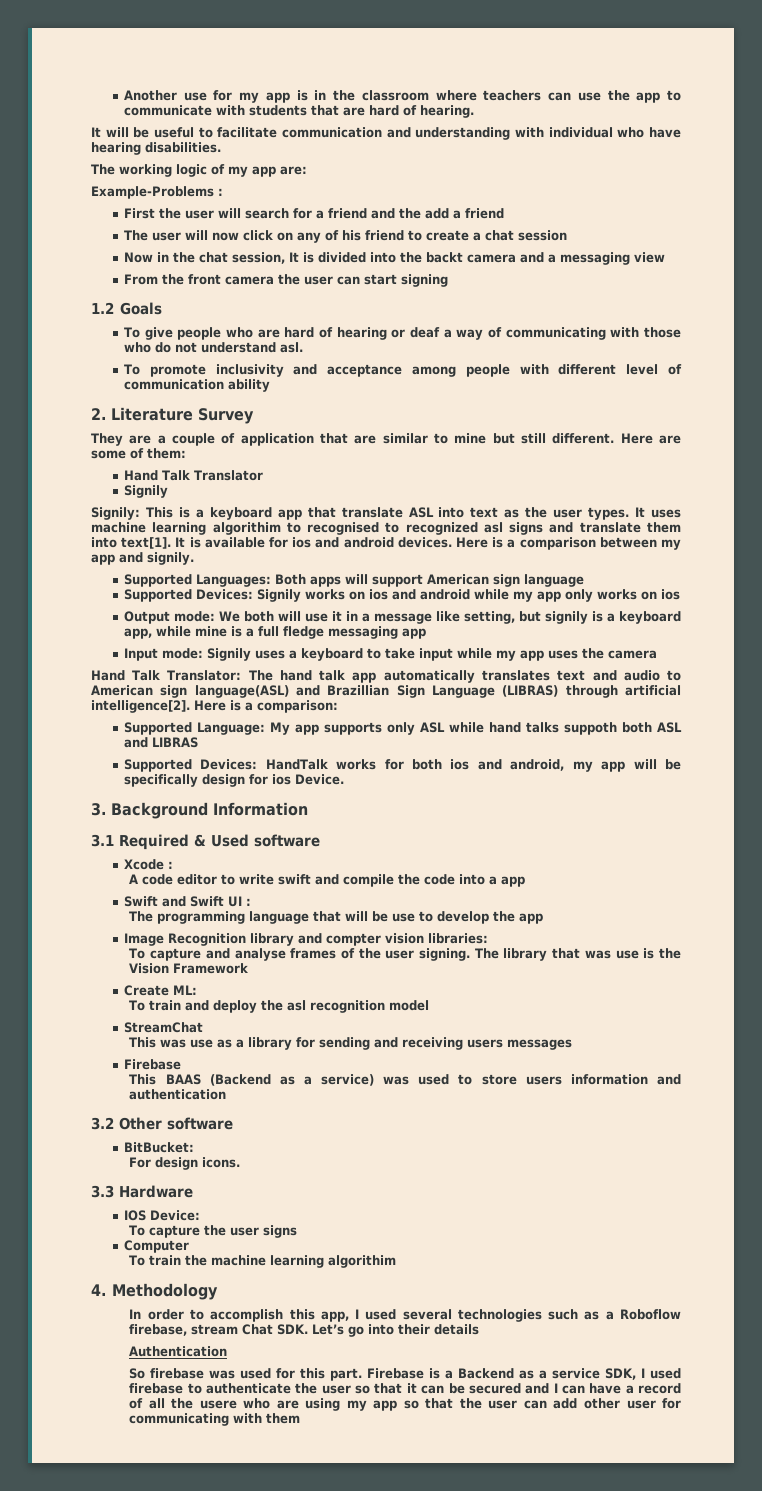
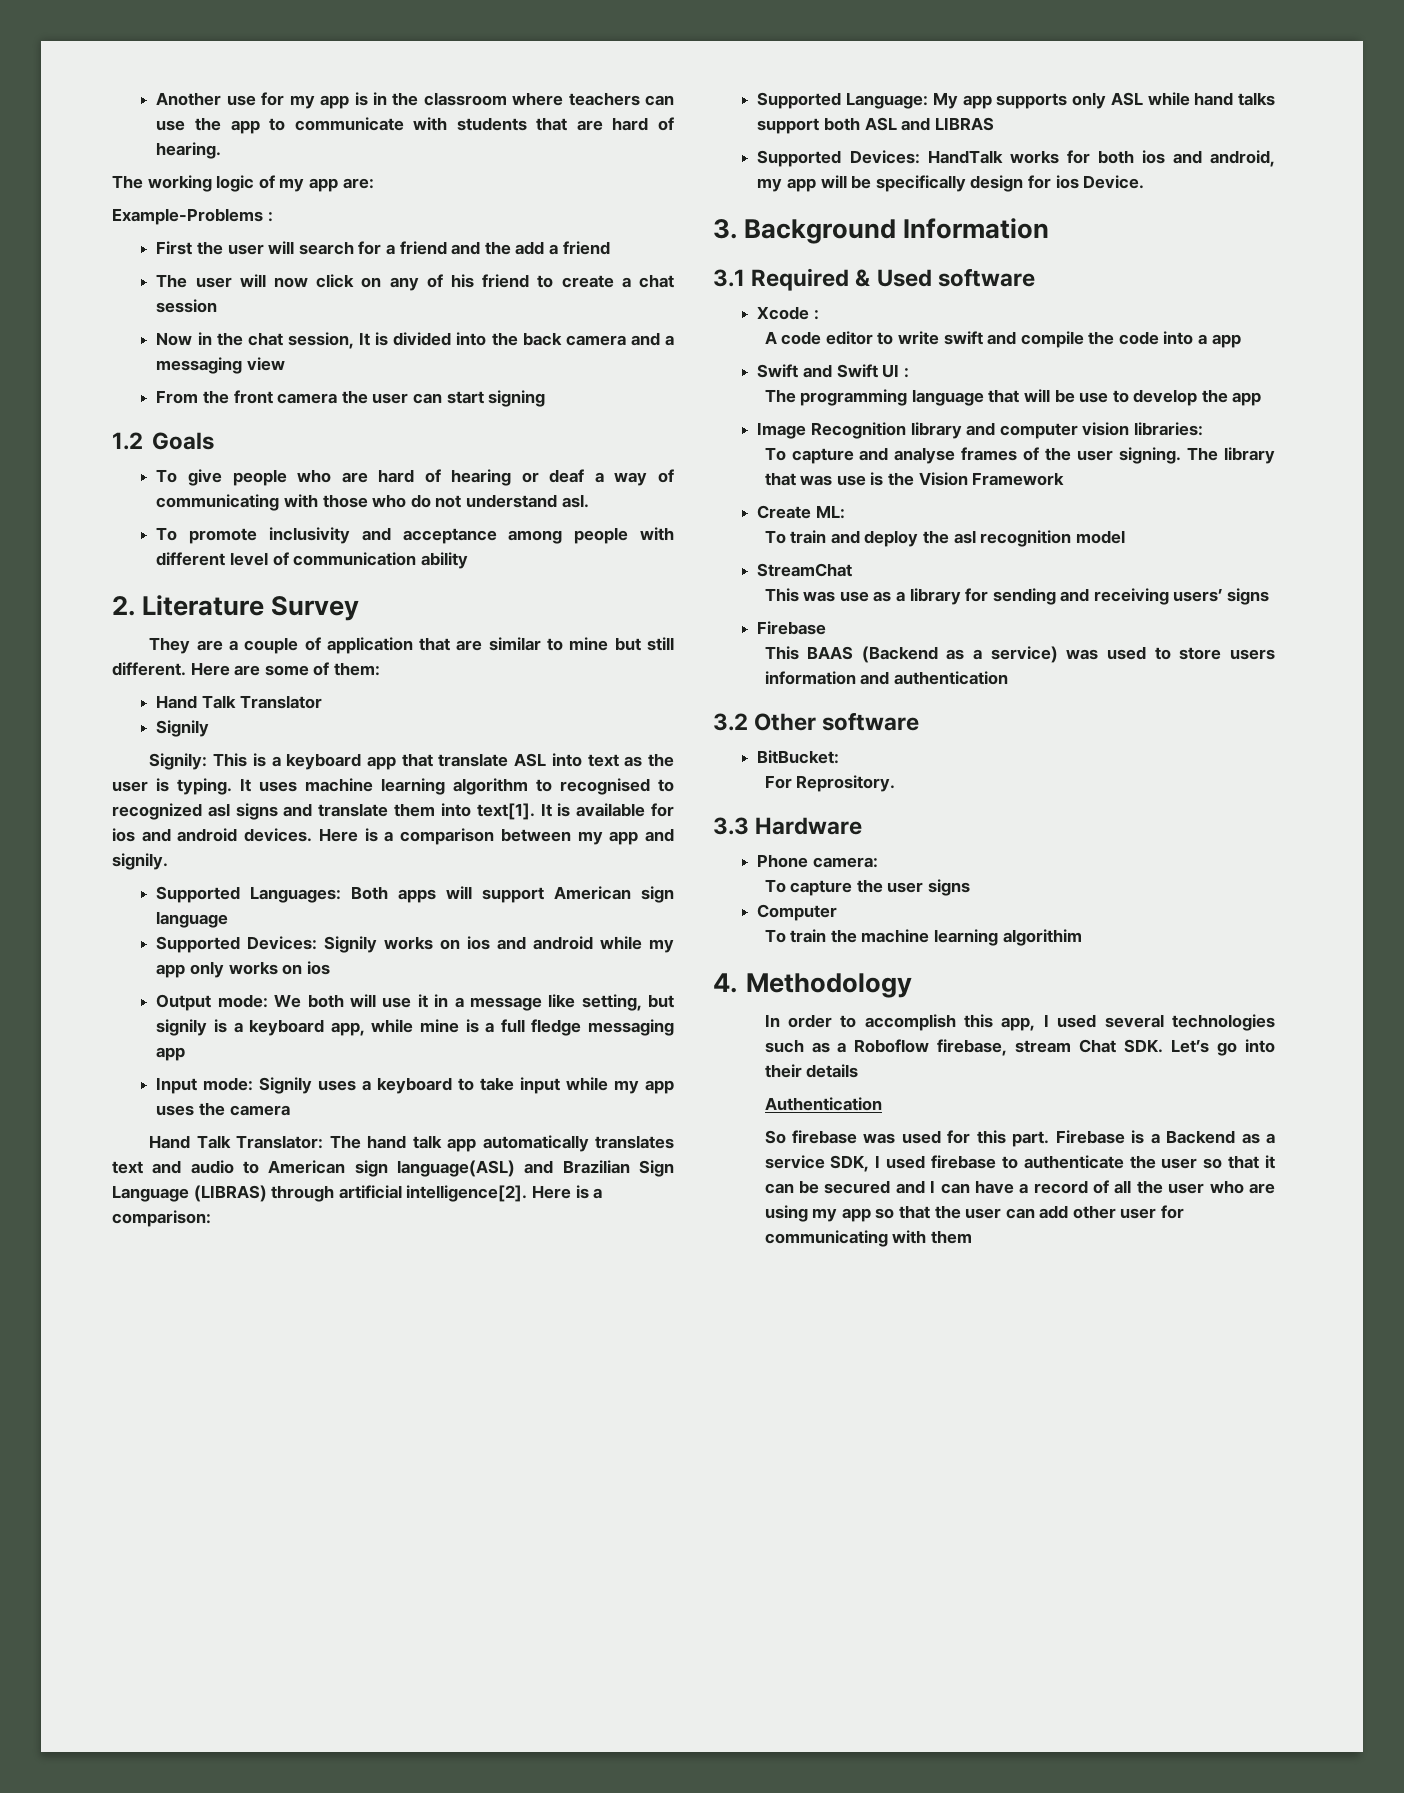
[91,127,681,140] [91,142,221,155] // It will be useful to facilitate communication and understanding with individual who have hearing disabilities. -> (222, 150) none
[425,252,463,263] backt -> [522,332,562,346] back
[588,507,630,520] types. -> [156,778,232,795] is typing.
[212,522,281,535] algorithim -> [453,778,528,795] algorithm
[327,685,390,696] Brazillian -> [562,1160,630,1174] Brazilian
[563,722,617,735] suppoth -> [757,118,820,134] support
[325,933,381,946] compter -> [999,423,1078,439] computer
[467,1039,573,1050] users messages -> [1173,588,1270,605] users’ signs
[155,1157,241,1170] design icons. -> [796,775,896,792] Reprository.
[123,1210,200,1221] IOS Device: -> [757,854,879,868] Phone camera:
[199,1400,237,1409] usere -> [1168,1183,1205,1194] user

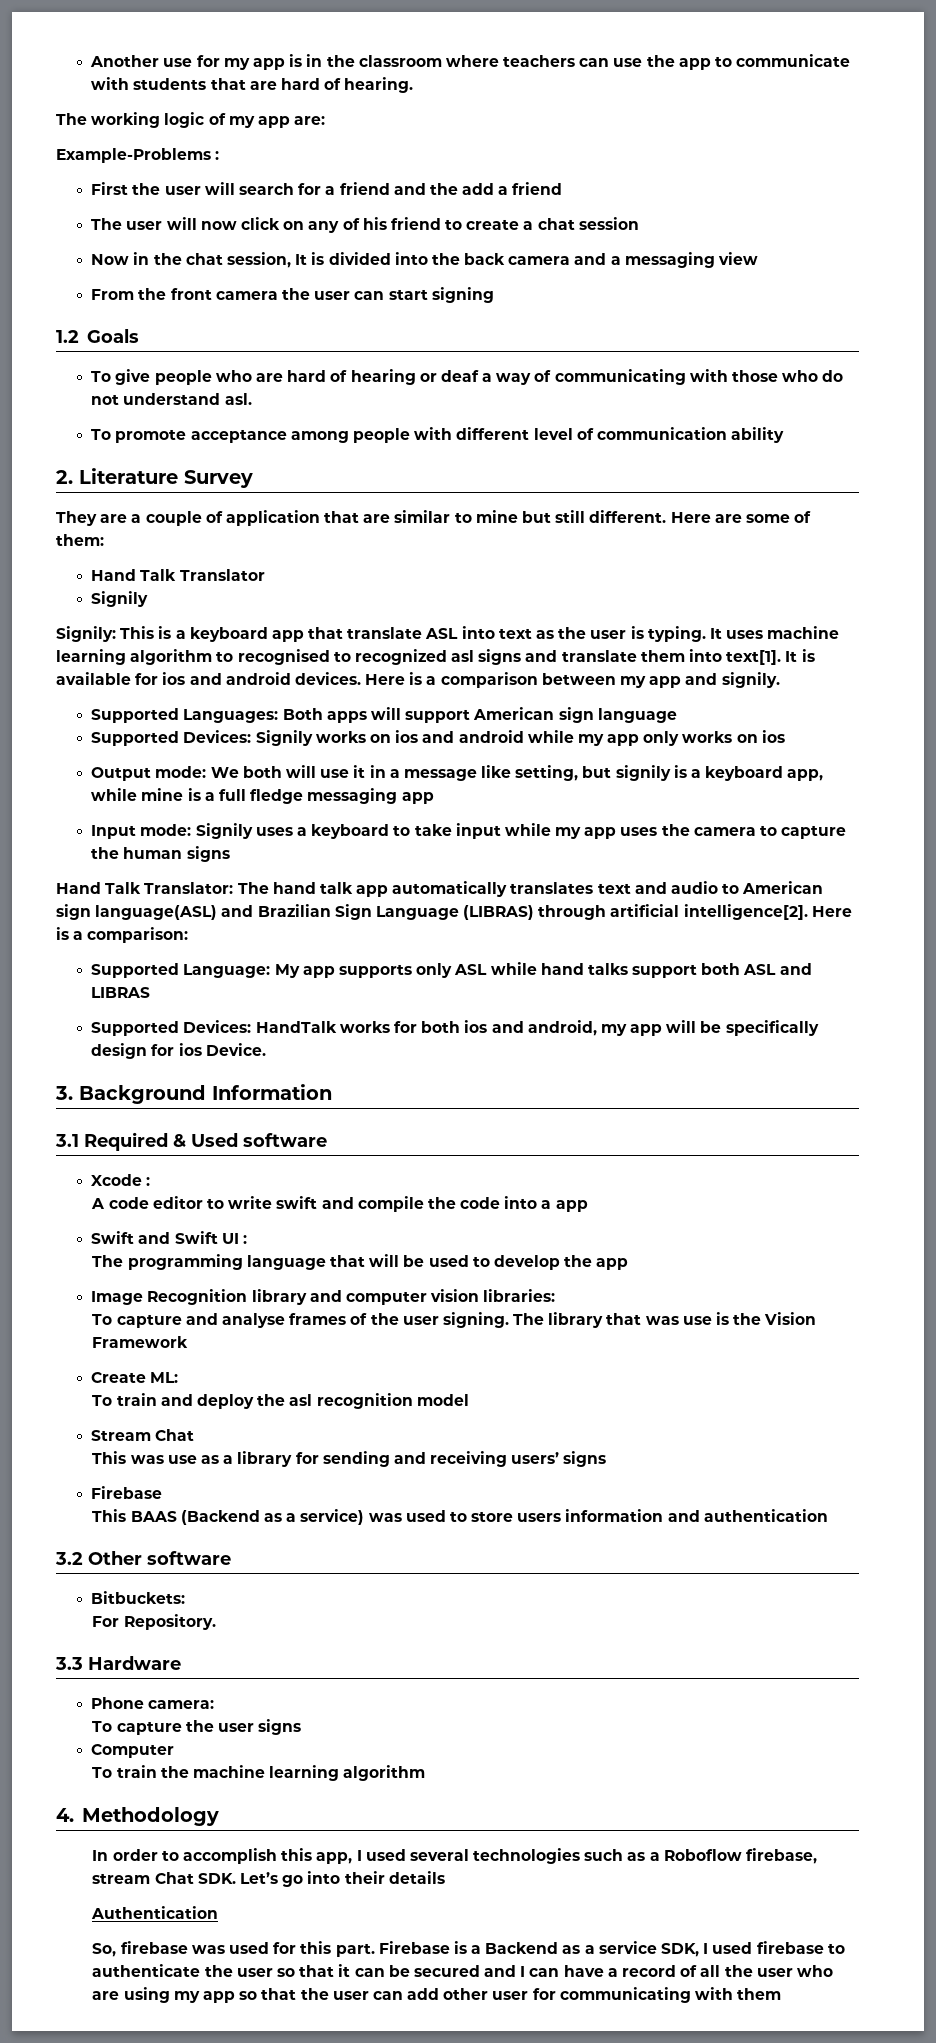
[269,527,391,544] inclusivity and -> (187, 436) none
(290, 1110) none -> [760,825,847,839] [91,846,230,862] to capture the human signs
[1079,392,1109,403] use -> [428,1255,469,1267] used
[757,563,853,577] StreamChat -> [91,1429,195,1441] Stream Chat
[757,750,840,764] BitBucket: -> [91,1591,186,1604] Bitbuckets:
[796,775,896,792] Reprository. -> [123,1614,216,1630] Repository.
[1002,929,1082,946] algorithim -> [343,1765,426,1781] algorithm
[764,1130,786,1144] So -> [92,1943,117,1957] So,

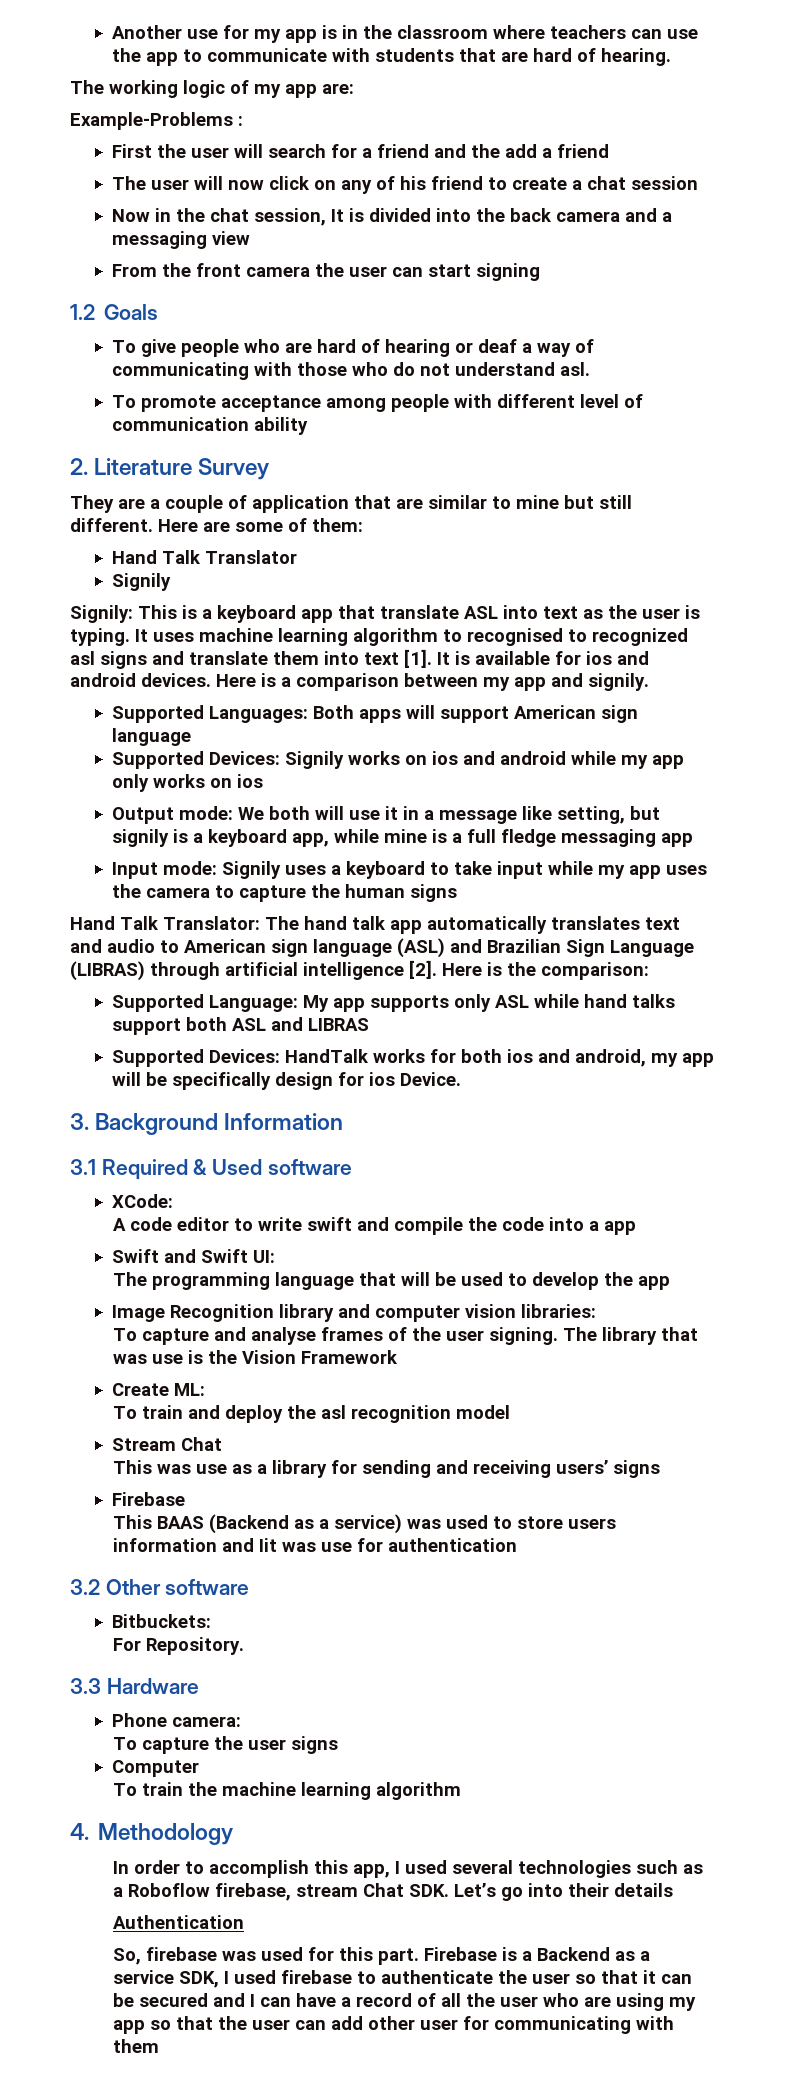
[726,650,782,665] text[1]. -> [364,649,432,668] text [1].
[95,905,218,920] language(ASL) -> [313,938,445,958] language (ASL)
[683,904,852,920] [56,927,84,940] intelligence[2]. Here is a -> [303,960,536,980] intelligence [2]. Here is the
[91,1174,151,1186] Xcode : -> [111,1194,173,1208] XCode:
[221,1233,247,1244] UI : -> [252,1250,275,1263] UI:
(700, 1516) none -> [259,1538,384,1552] Iit was use for

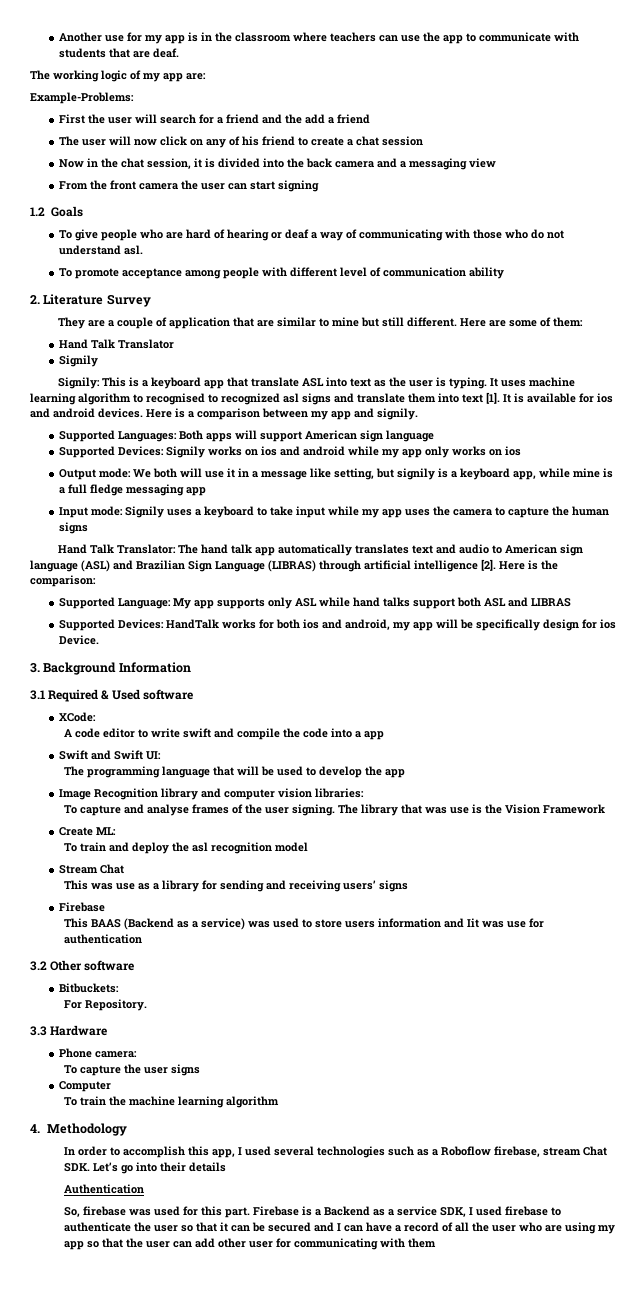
[532,48,671,66] hard of hearing. -> [153,48,180,58] deaf.
[70,112,243,130] Example-Problems : -> [30,92,134,104] Example-Problems:
[330,209,344,222] It -> [194,158,203,168] it

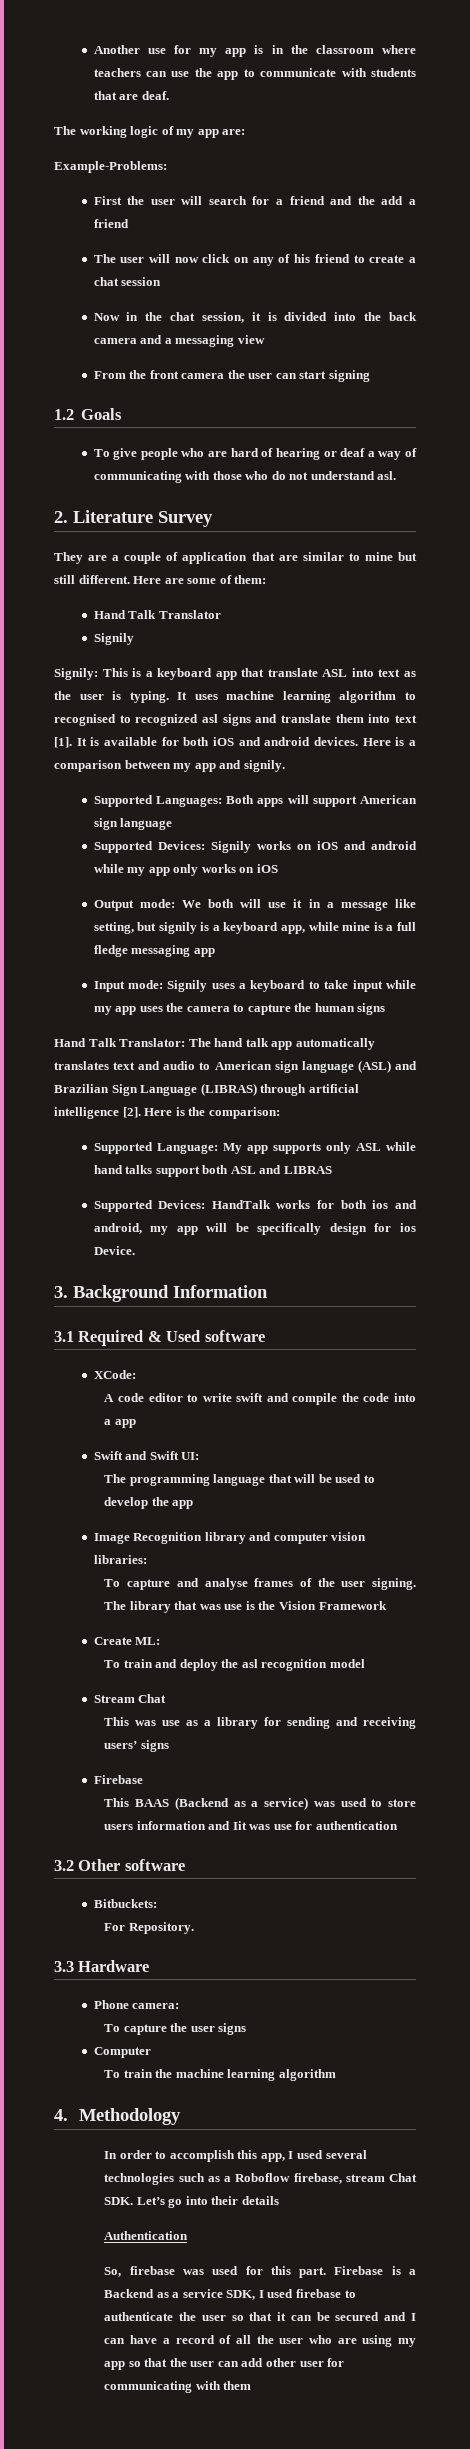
[59,267,505,279] // To promote acceptance among people with different level of communication ability -> (397, 475) none
[597,393,613,403] ios -> [183,737,234,746] both iOS
[261,446,278,456] ios -> [316,841,338,850] iOS
[505,446,522,456] ios -> [256,864,278,873] iOS

